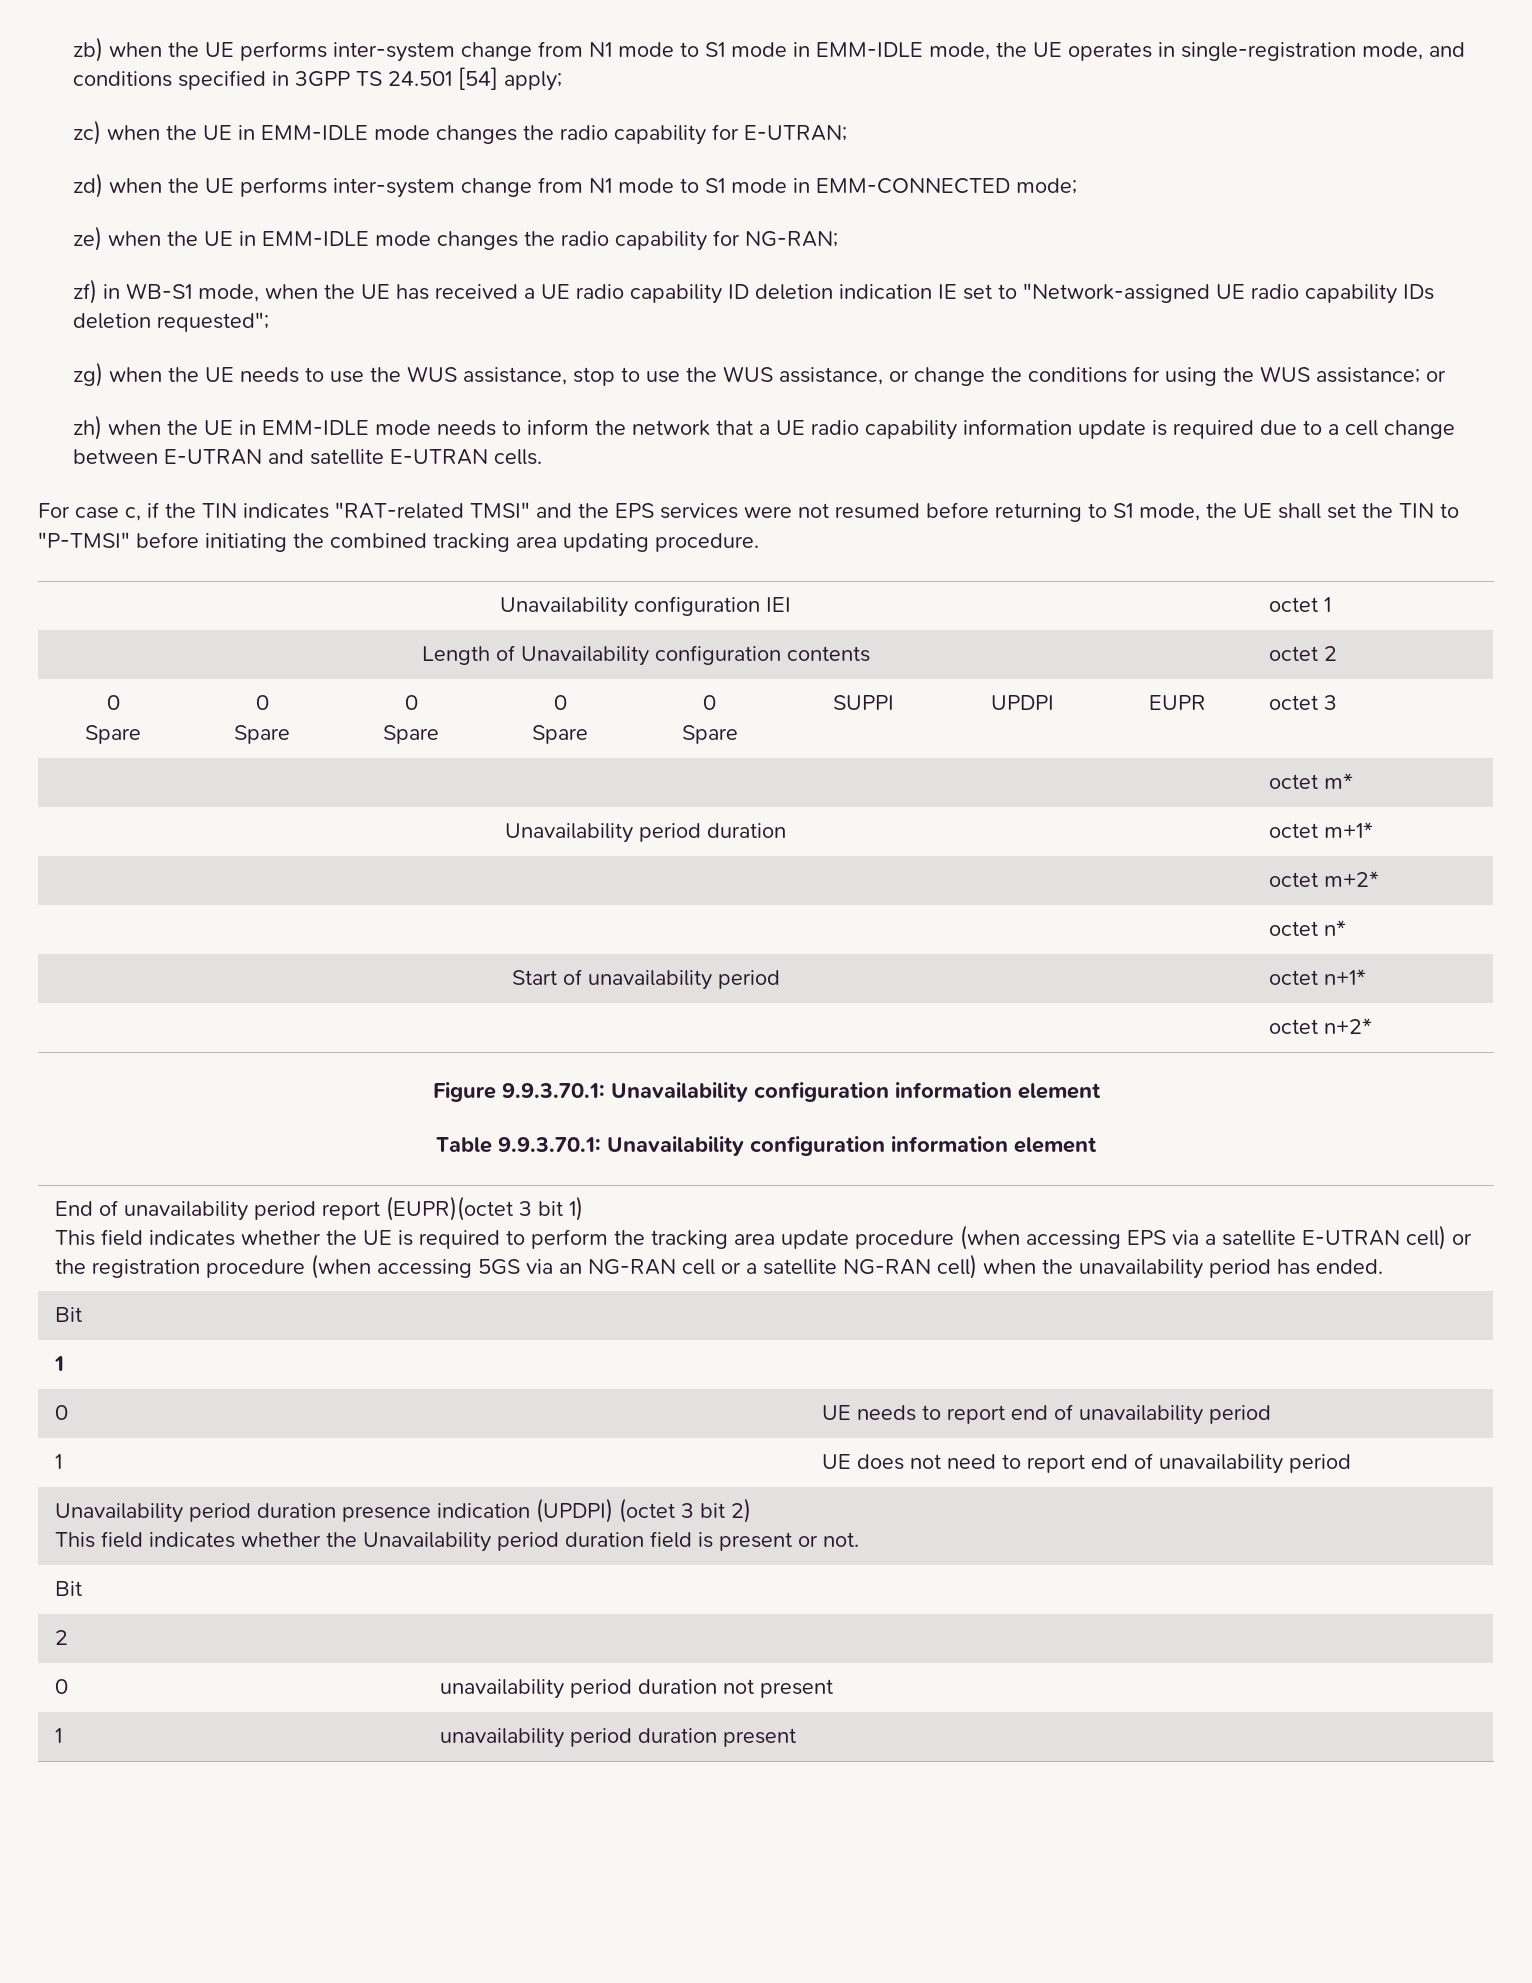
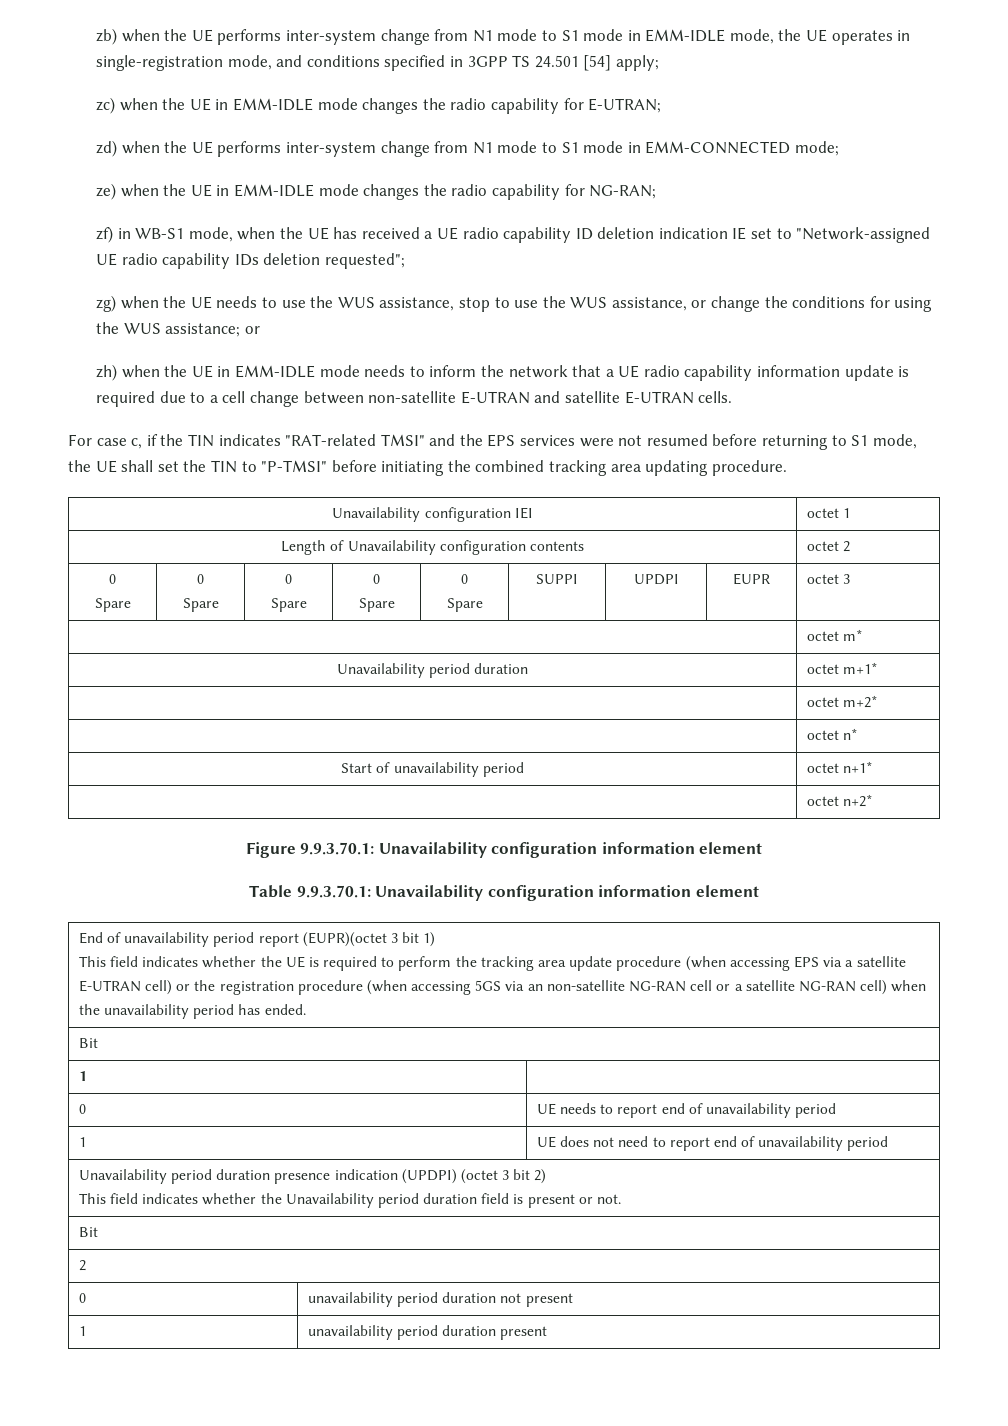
(158, 456) none -> [368,391,457,403] non-satellite
(583, 1268) none -> [546,980,625,991] non-satellite

